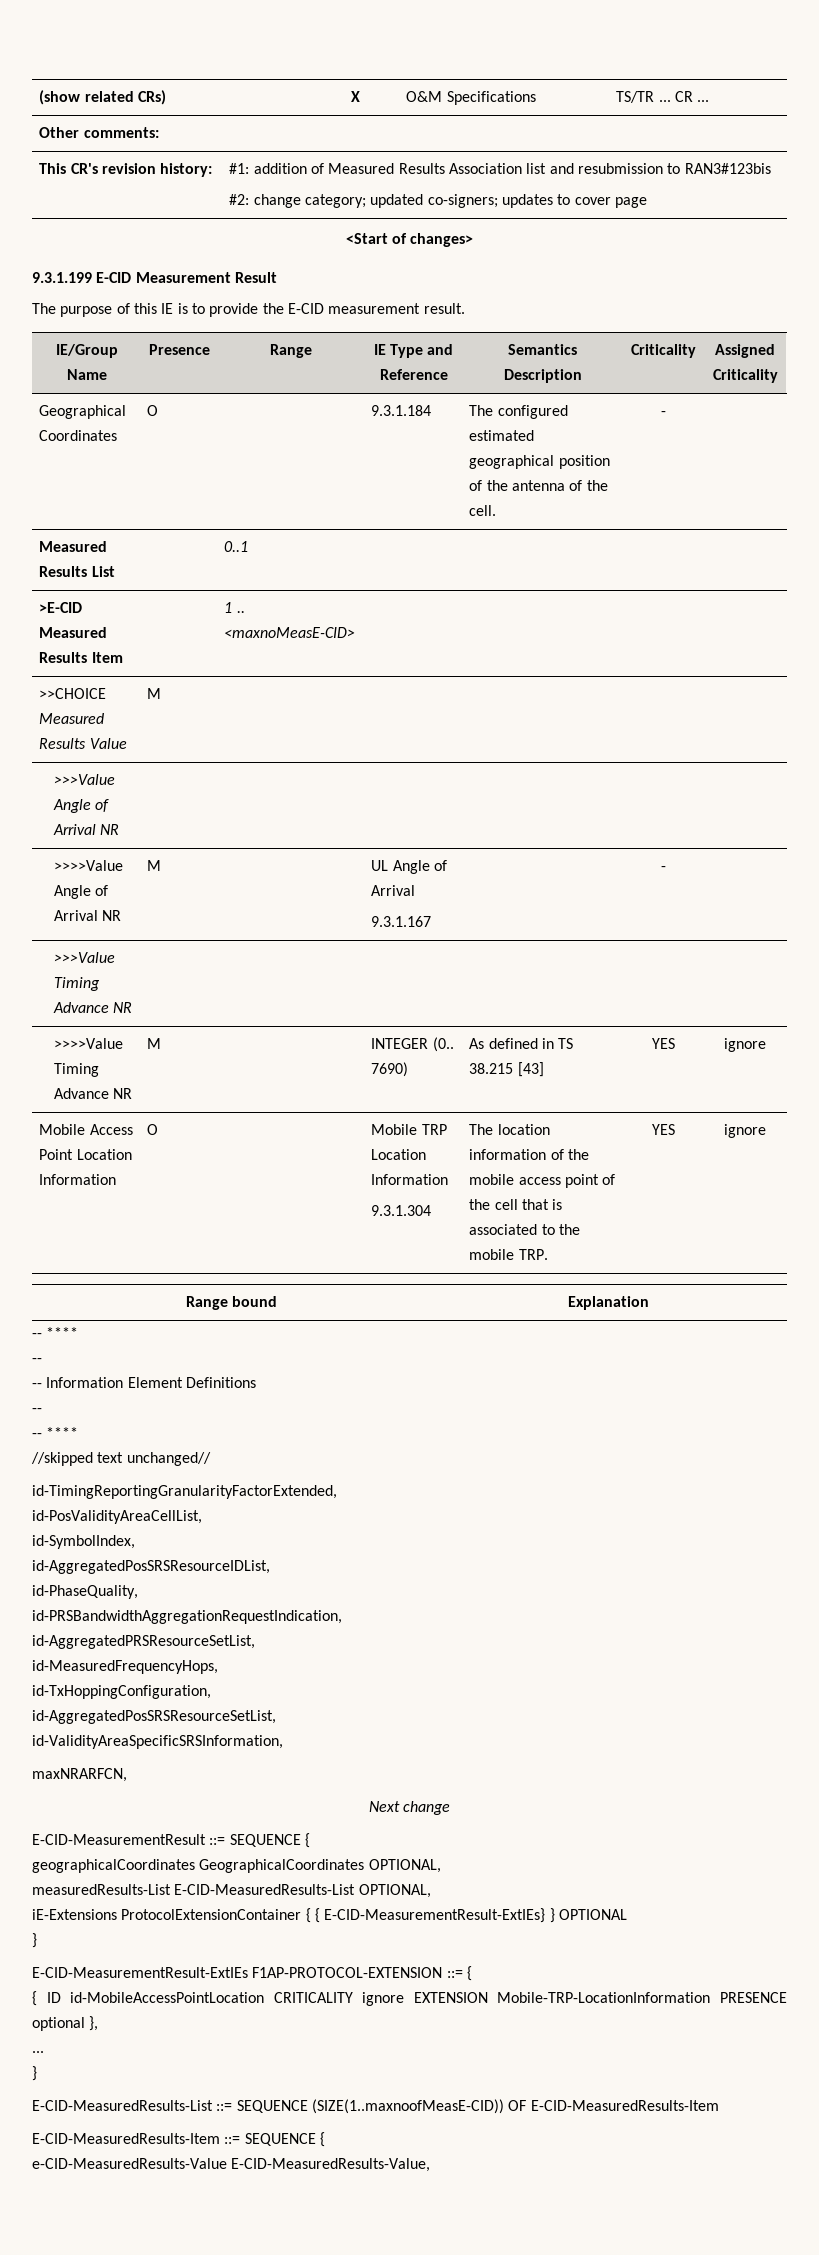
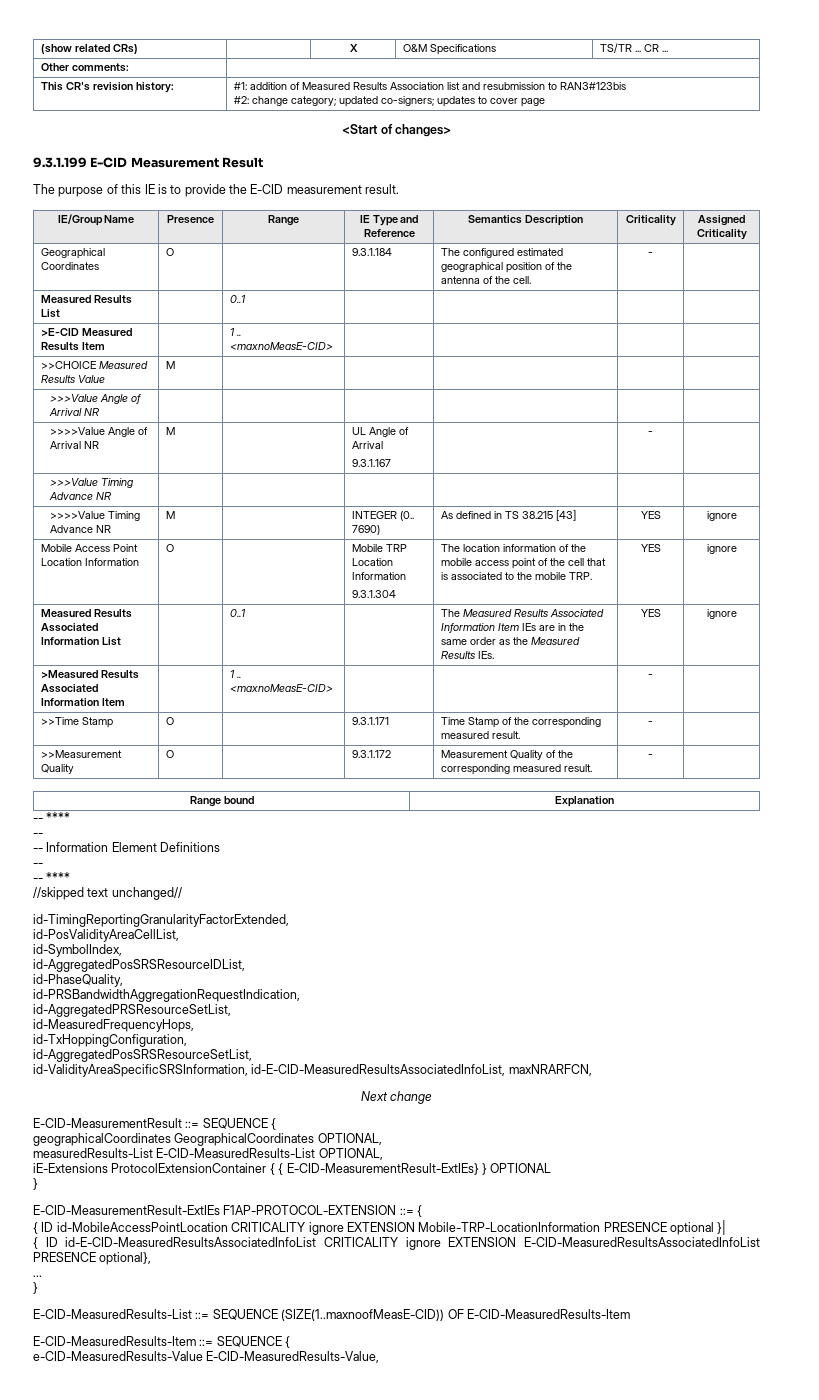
(766, 1131) none -> [40,609,132,618] [40,623,98,632] [40,637,121,646] [229,609,246,617] [440,609,604,617] [440,623,584,633] [440,637,580,645] [440,651,494,659] [640,609,661,617] [706,609,737,619] [40,670,139,679] [40,684,98,693] [40,698,125,706] [229,670,241,678] [229,684,333,692] [648,674,653,678] [40,717,113,728] [165,717,174,725] [351,717,389,725] [440,717,601,728] [440,731,520,739] [648,721,653,725] [40,750,122,758] [40,764,74,774] [165,750,174,758] [351,750,391,758] [440,750,573,760] [440,764,592,775] [648,754,653,758] // Measured Results Associated Information List | | 0..1 | | The Measured Results Associated Information Item IEs are in the same order as the Measured Results IEs. | YES | ignore // >Measured Results Associated Information Item | | 1 .. <maxnoMeasE-CID> | | | - | // >>Time Stamp | O | | 9.3.1.171 | Time Stamp of the corresponding measured result. | - | // >>Measurement Quality | O | | 9.3.1.172 | Measurement Quality of the corresponding measured result. | - |
(283, 1742) // -> [251,1064,506,1076] id-E-CID-MeasuredResultsAssociatedInfoList,
[89,2016,99,2031] }, -> [717,1220,727,1235] [33,1237,760,1250] [33,1252,152,1265] }| // { ID id-E-CID-MeasuredResultsAssociatedInfoList CRITICALITY ignore EXTENSION E-CID-MeasuredResultsAssociatedInfoList PRESENCE optional},

